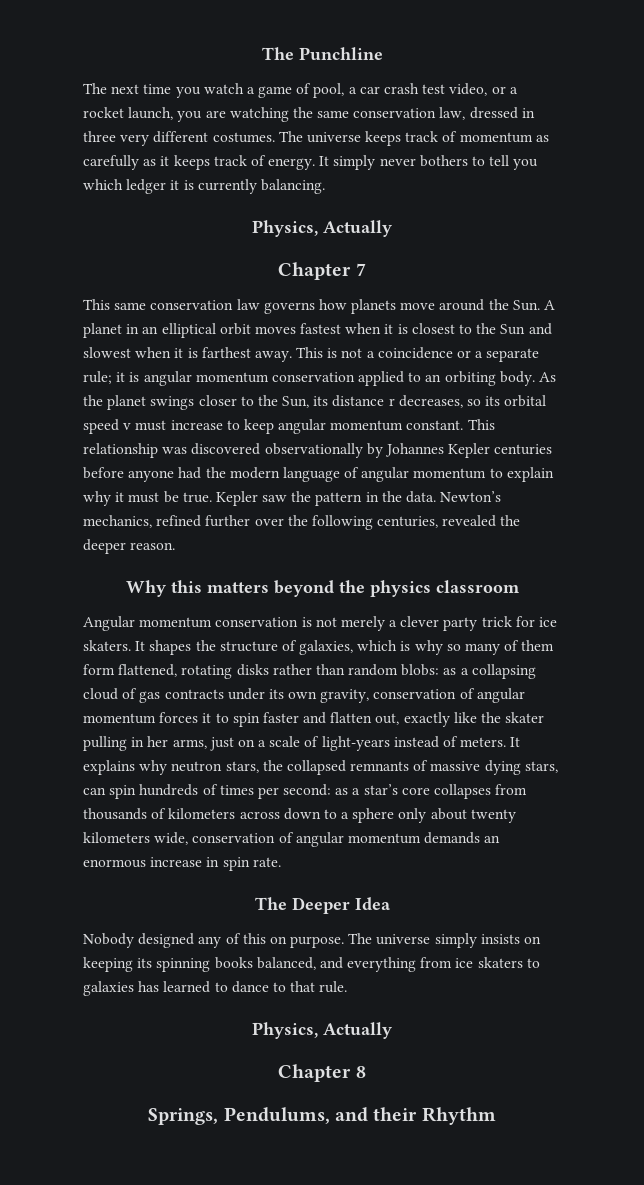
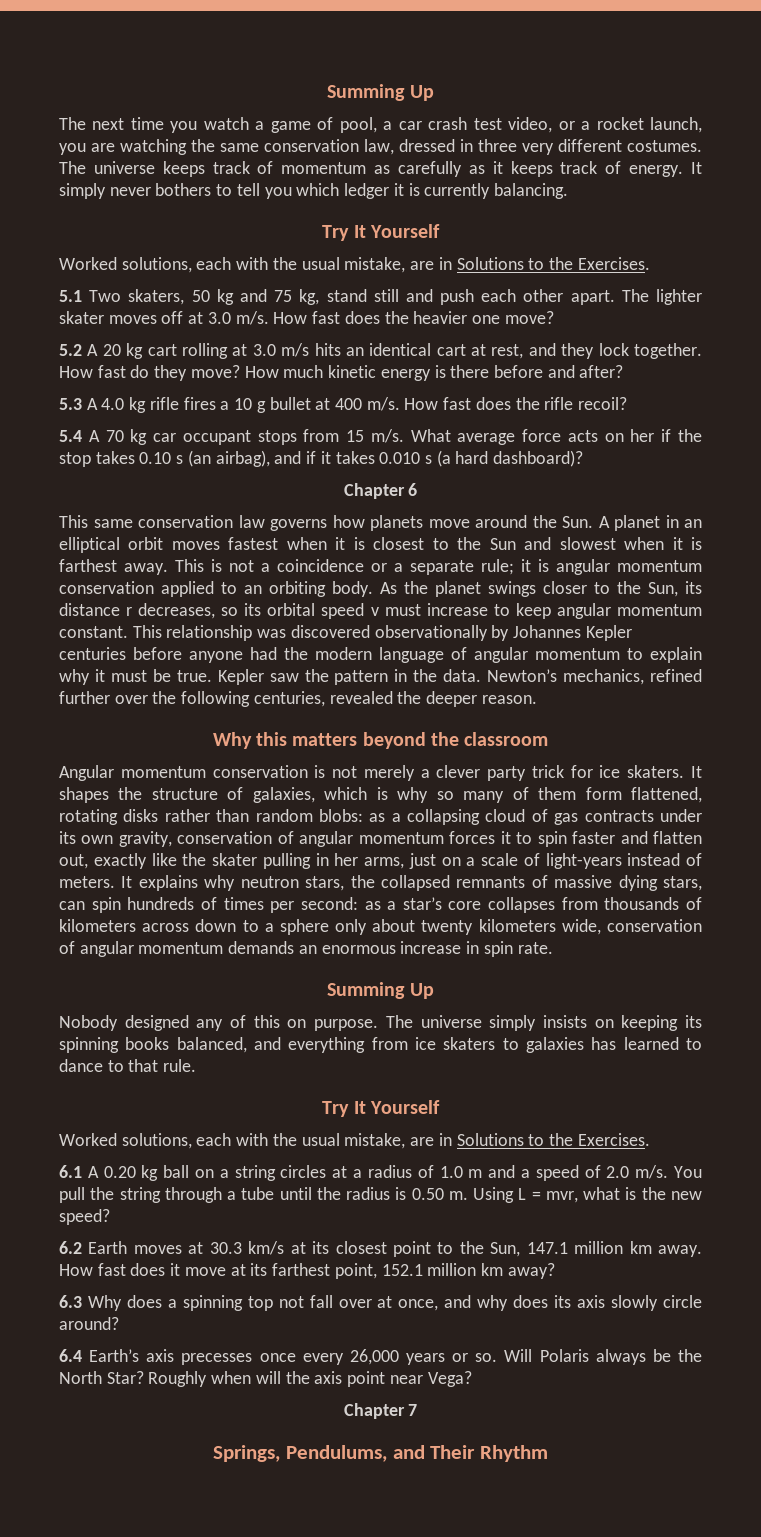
[261,47,383,60] The Punchline -> [327,84,434,101] Summing Up
[252,220,392,237] [278,262,366,280] Physics, Actually // Chapter 7 -> [322,224,440,241] [59,257,650,273] [59,289,702,305] [59,311,554,325] [59,343,703,359] [59,365,624,381] [59,397,628,413] [59,429,702,445] [59,450,584,467] [343,483,418,499] Try It Yourself // Worked solutions, each with the usual mistake, are in Solutions to the Exercises. // 5.1 Two skaters, 50 kg and 75 kg, stand still and push each other apart. The lighter skater moves off at 3.0 m/s. How fast does the heavier one move? // 5.2 A 20 kg cart rolling at 3.0 m/s hits an identical cart at rest, and they lock together. How fast do they move? How much kinetic energy is there before and after? // 5.3 A 4.0 kg rifle fires a 10 g bullet at 400 m/s. How fast does the rifle recoil? // 5.4 A 70 kg car occupant stops from 15 m/s. What average force acts on her if the stop takes 0.10 s (an airbag), and if it takes 0.010 s (a hard dashboard)? // Chapter 6
[369,580,431,597] physics -> (459, 739) none
[254,897,391,914] The Deeper Idea -> [327,982,434,999] Summing Up
[252,1022,392,1039] [278,1064,366,1082] Physics, Actually // Chapter 8 -> [322,1100,440,1117] [59,1133,650,1149] [59,1165,702,1181] [59,1187,702,1203] [59,1209,110,1225] [59,1241,702,1257] [59,1263,555,1279] [59,1295,703,1311] [59,1317,119,1330] [59,1349,702,1365] [59,1371,472,1387] [343,1403,418,1419] Try It Yourself // Worked solutions, each with the usual mistake, are in Solutions to the Exercises. // 6.1 A 0.20 kg ball on a string circles at a radius of 1.0 m and a speed of 2.0 m/s. You pull the string through a tube until the radius is 0.50 m. Using L = mvr, what is the new speed? // 6.2 Earth moves at 30.3 km/s at its closest point to the Sun, 147.1 million km away. How fast does it move at its farthest point, 152.1 million km away? // 6.3 Why does a spinning top not fall over at once, and why does its axis slowly circle around? // 6.4 Earth’s axis precesses once every 26,000 years or so. Will Polaris always be the North Star? Roughly when will the axis point near Vega? // Chapter 7
[373,1107,418,1121] their -> [430,1445,476,1459] Their

